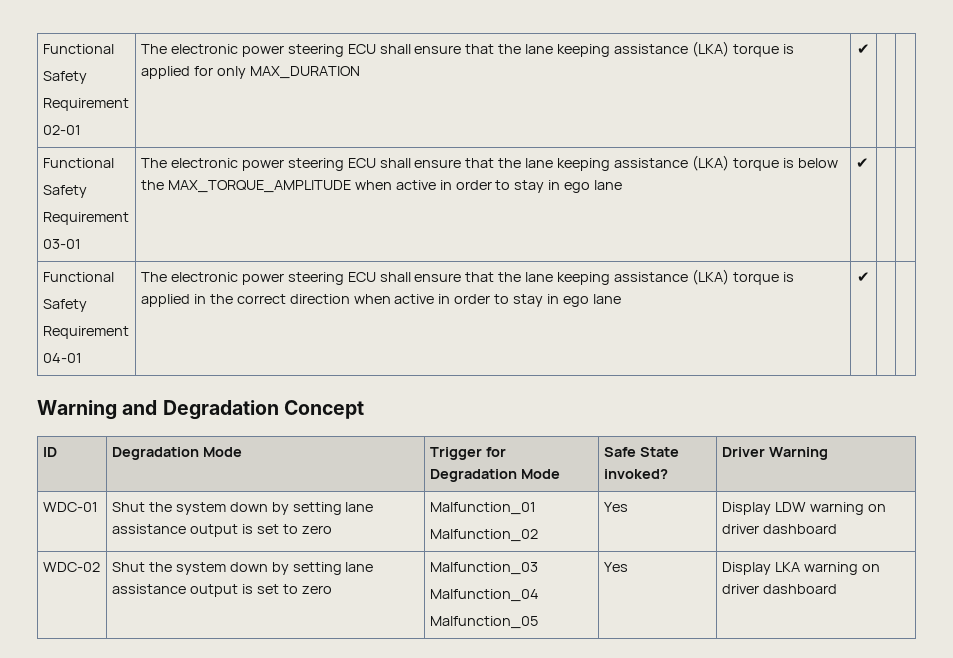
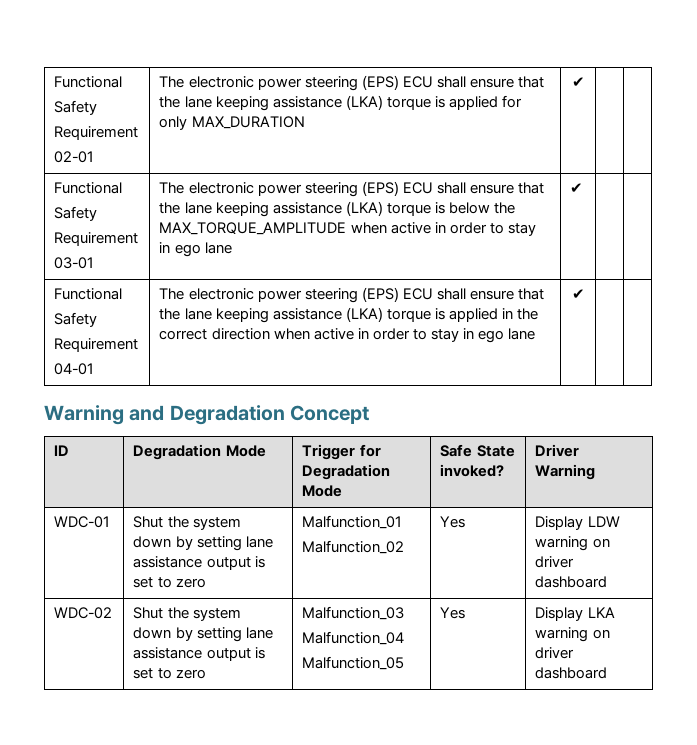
(344, 50) none -> [361,75,399,90] (EPS)
(344, 164) none -> [361,181,399,196] (EPS)
(344, 278) none -> [361,287,399,302] (EPS)

